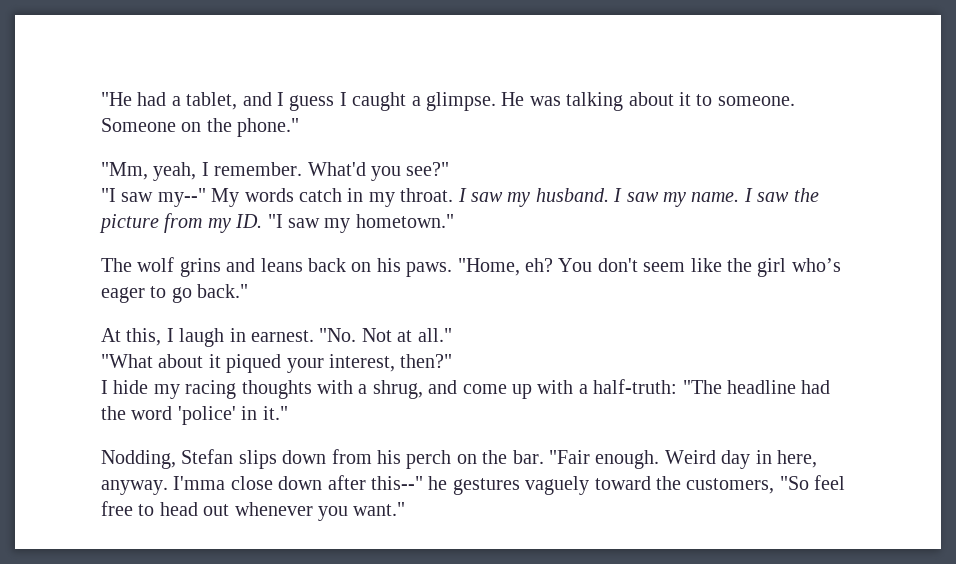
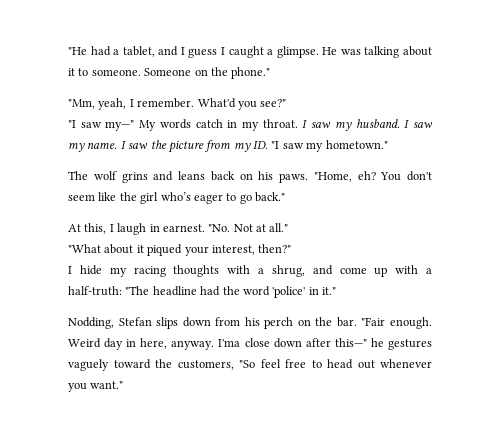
[157,188,206,207] my--" -> [105,120,135,131] my—"
[173,476,226,490] I'mma -> [218,339,241,347] I'ma
[371,476,423,490] this--" -> [334,338,367,347] this—"

